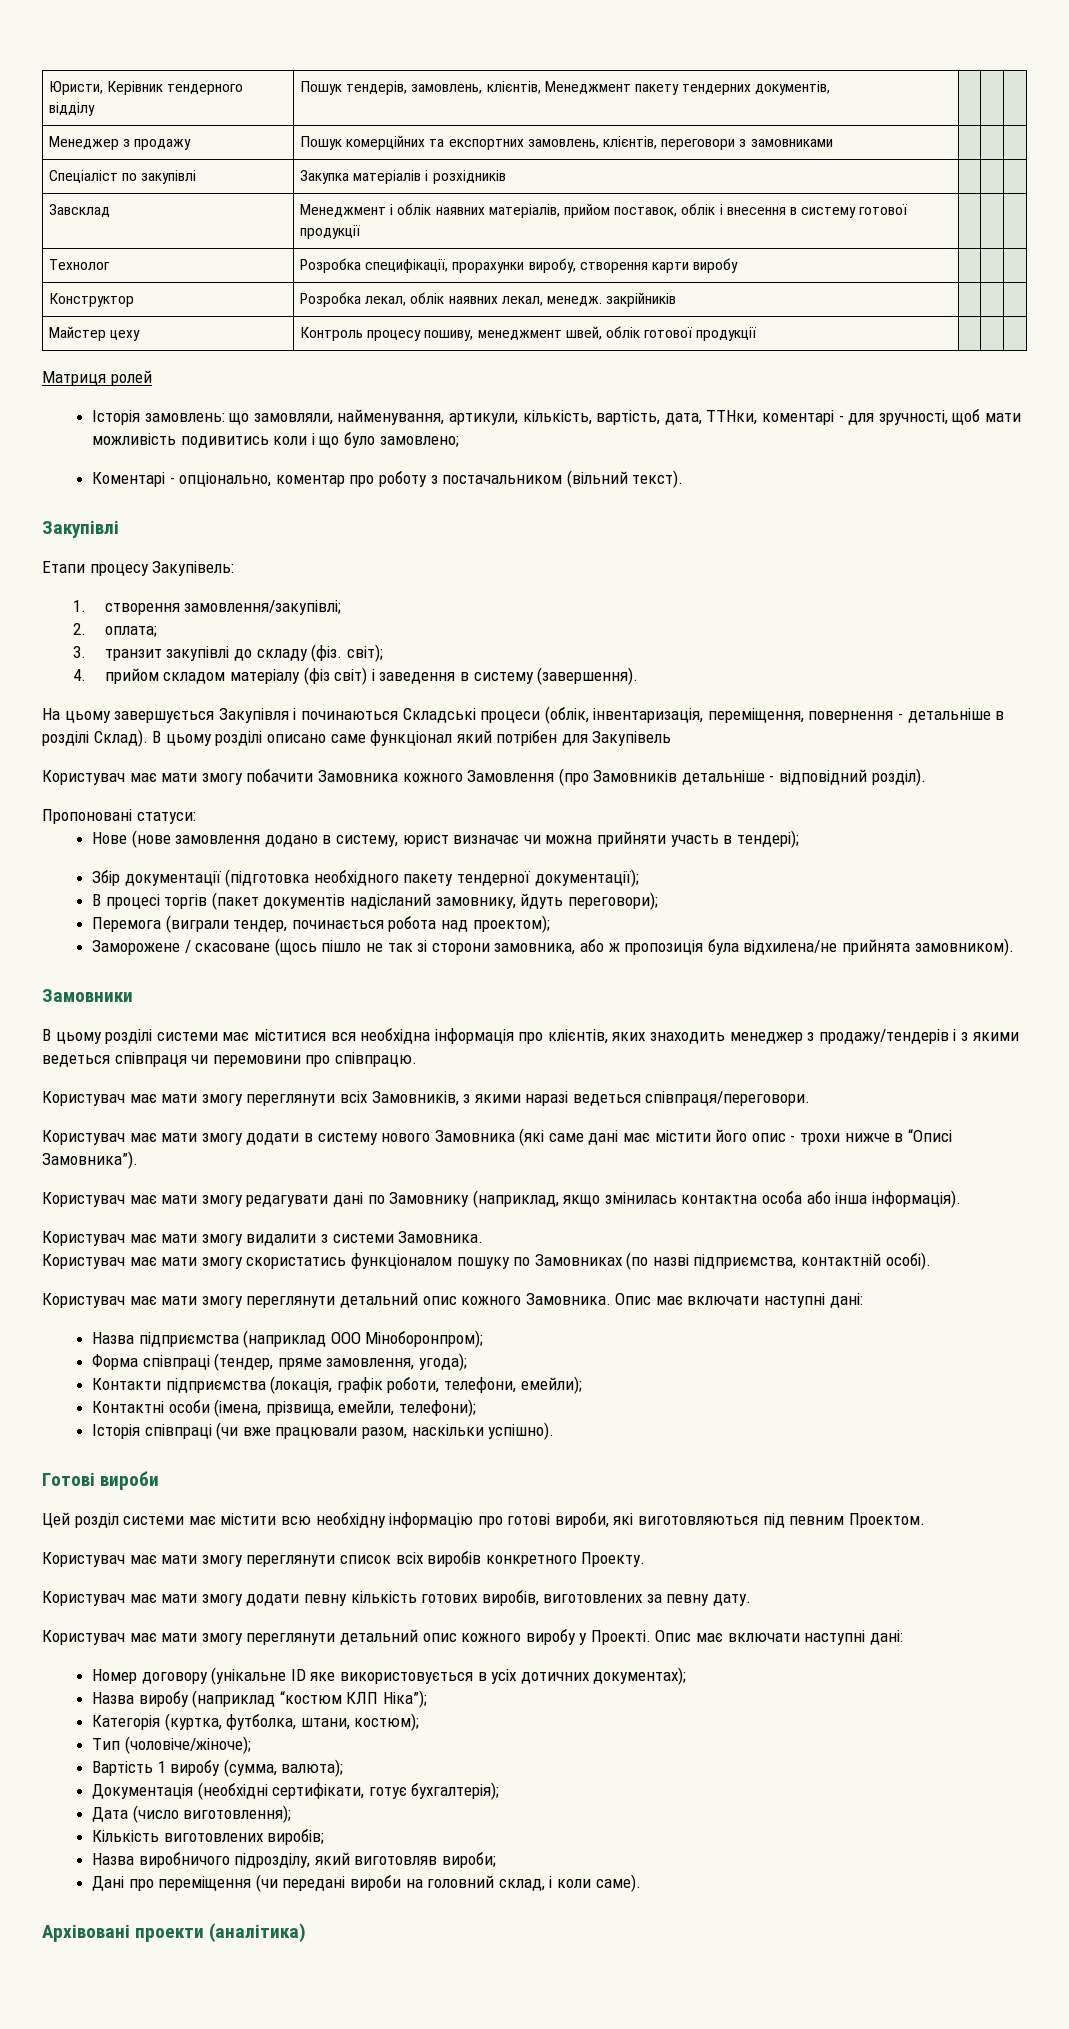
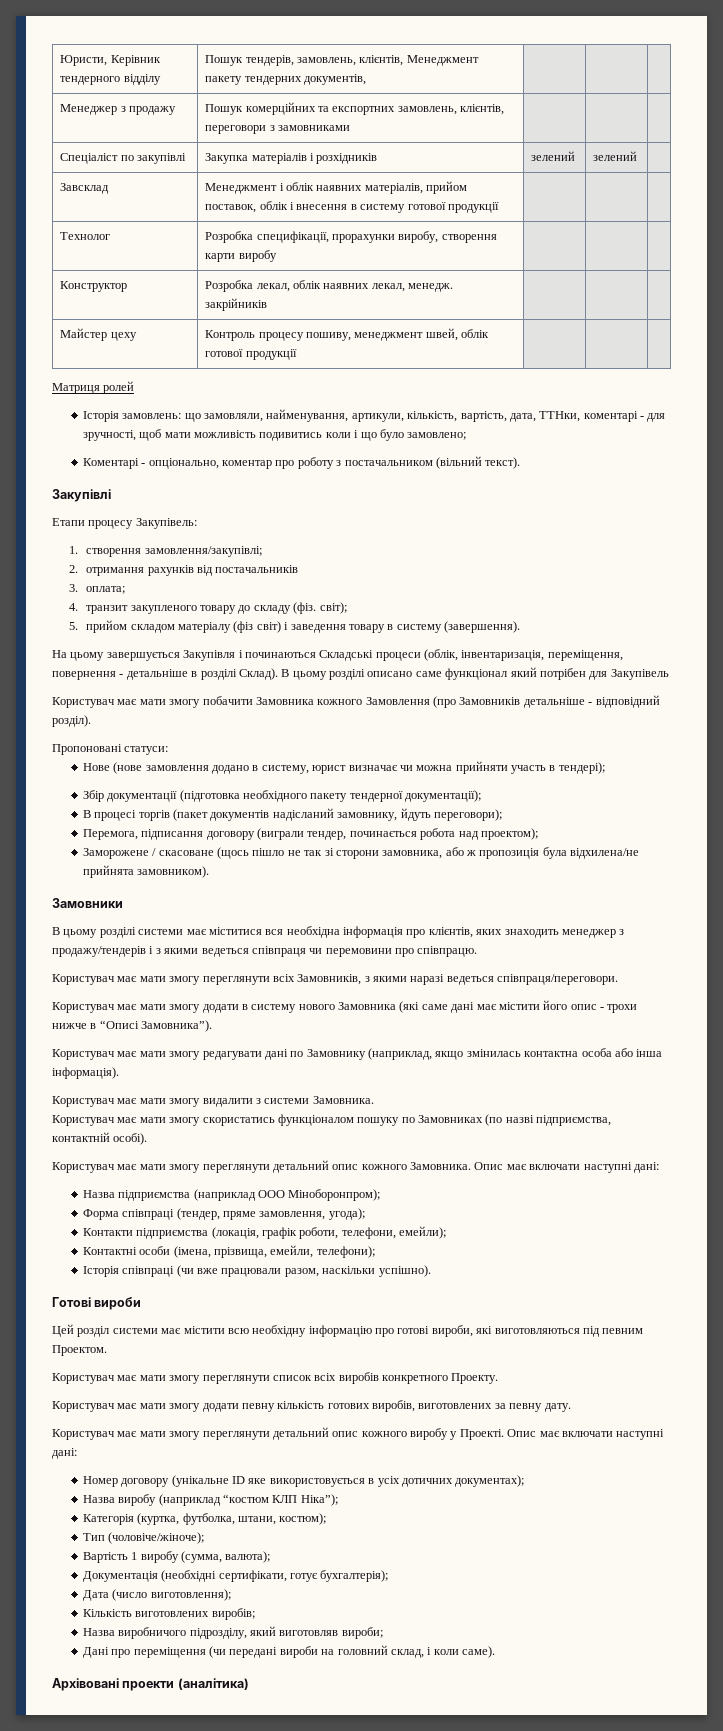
(506, 177) | -> [531,151,576,161] [593,151,638,161] зелений | зелений
[104,626,157,637] [73,646,230,661] оплата; // 3. транзит закупівлі -> [86,565,299,576] [69,584,126,594] [69,603,237,614] отримання рахунків від постачальників // 3. оплата; // 4. транзит закупленого товару
[73,669,87,681] 4. -> [69,622,79,630] 5.
(456, 678) none -> [348,624,385,633] товару
[92,917,162,932] Перемога -> [82,829,255,840] Перемога, підписання договору

